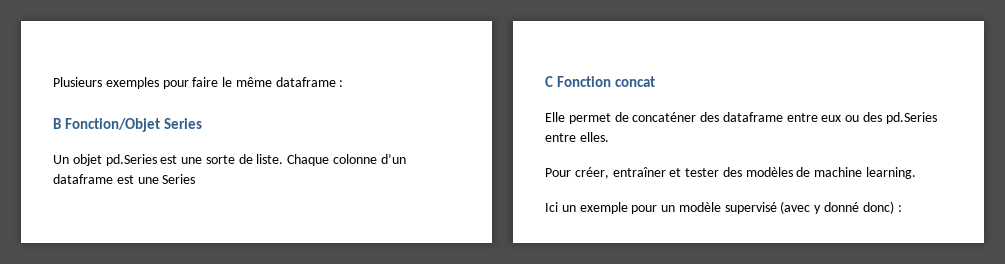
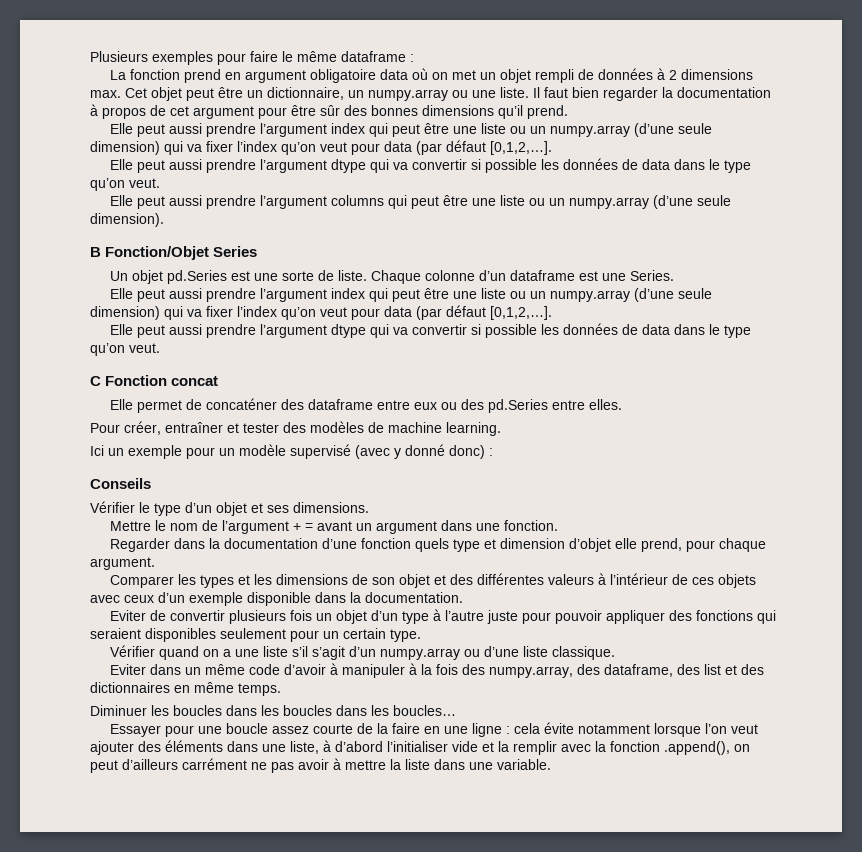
(344, 83) none -> [110,68,754,83] [90,87,771,101] [90,104,568,119] [110,123,713,137] [90,140,552,155] [110,158,752,173] [90,178,160,191] [110,195,732,209] [90,213,164,227] // La fonction prend en argument obligatoire data où on met un objet rempli de données à 2 dimensions max. Cet objet peut être un dictionnaire, un numpy.array ou une liste. Il faut bien regarder la documentation à propos de cet argument pour être sûr des bonnes dimensions qu’il prend. // Elle peut aussi prendre l’argument index qui peut être une liste ou un numpy.array (d’une seule dimension) qui va fixer l’index qu’on veut pour data (par défaut [0,1,2,…]. // Elle peut aussi prendre l’argument dtype qui va convertir si possible les données de data dans le type qu’on veut. // Elle peut aussi prendre l’argument columns qui peut être une liste ou un numpy.array (d’une seule dimension).
[162,174,196,184] Series -> [630,270,675,281] [110,288,713,302] [90,305,552,320] [110,323,752,338] [90,343,160,356] Series. // Elle peut aussi prendre l’argument index qui peut être une liste ou un numpy.array (d’une seule dimension) qui va fixer l’index qu’on veut pour data (par défaut [0,1,2,…]. // Elle peut aussi prendre l’argument dtype qui va convertir si possible les données de data dans le type qu’on veut.
(902, 208) none -> [90,478,151,489] [90,501,369,516] [110,520,559,534] [110,538,767,552] [90,557,155,570] [110,573,757,588] [90,592,463,606] [110,609,777,624] [90,628,421,642] [110,645,616,660] [110,663,765,678] [90,682,281,696] [90,705,456,716] [110,722,759,737] [90,740,750,755] [90,758,551,773] // Conseils // Vérifier le type d’un objet et ses dimensions. // Mettre le nom de l’argument + = avant un argument dans une fonction. // Regarder dans la documentation d’une fonction quels type et dimension d’objet elle prend, pour chaque argument. // Comparer les types et les dimensions de son objet et des différentes valeurs à l’intérieur de ces objets avec ceux d’un exemple disponible dans la documentation. // Eviter de convertir plusieurs fois un objet d’un type à l’autre juste pour pouvoir appliquer des fonctions qui seraient disponibles seulement pour un certain type. // Vérifier quand on a une liste s’il s’agit d’un numpy.array ou d’une liste classique. // Eviter dans un même code d’avoir à manipuler à la fois des numpy.array, des dataframe, des list et des dictionnaires en même temps. // Diminuer les boucles dans les boucles dans les boucles… // Essayer pour une boucle assez courte de la faire en une ligne : cela évite notamment lorsque l’on veut ajouter des éléments dans une liste, à d’abord l’initialiser vide et la remplir avec la fonction .append(), on peut d’ailleurs carrément ne pas avoir à mettre la liste dans une variable.

